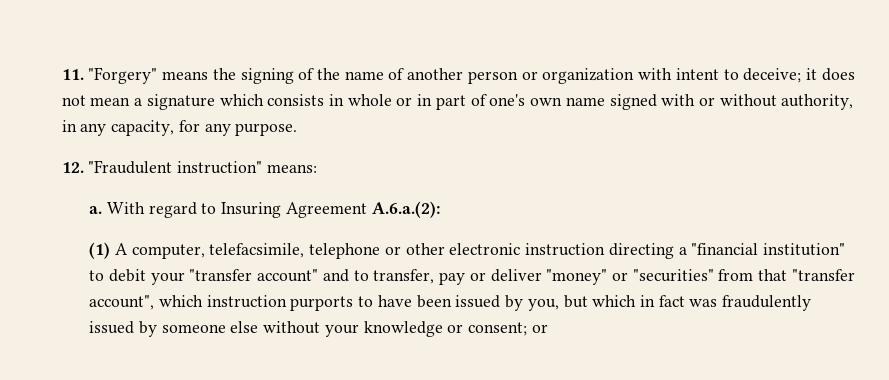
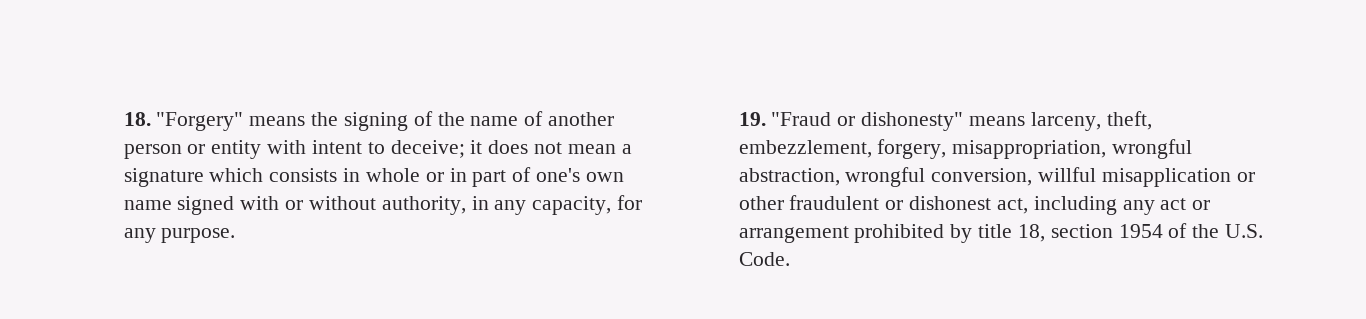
[61,69,84,80] 11. -> [123,112,151,126] 18.
[542,68,635,84] organization -> [211,140,262,159] entity
[61,160,317,174] [89,201,440,218] [89,242,845,259] [89,269,855,285] [89,295,812,311] [89,321,548,337] 12. "Fraudulent instruction" means: // a. With regard to Insuring Agreement A.6.a.(2): // (1) A computer, telefacsimile, telephone or other electronic instruction directing a "financial institution" to debit your "transfer account" and to transfer, pay or deliver "money" or "securities" from that "transfer account", which instruction purports to have been issued by you, but which in fact was fraudulently issued by someone else without your knowledge or consent; or -> [738,111,1152,131] [738,139,1193,159] [738,167,1255,187] [738,195,1211,215] [738,223,1263,243] [738,252,790,266] 19. "Fraud or dishonesty" means larceny, theft, embezzlement, forgery, misappropriation, wrongful abstraction, wrongful conversion, willful misapplication or other fraudulent or dishonest act, including any act or arrangement prohibited by title 18, section 1954 of the U.S. Code.

